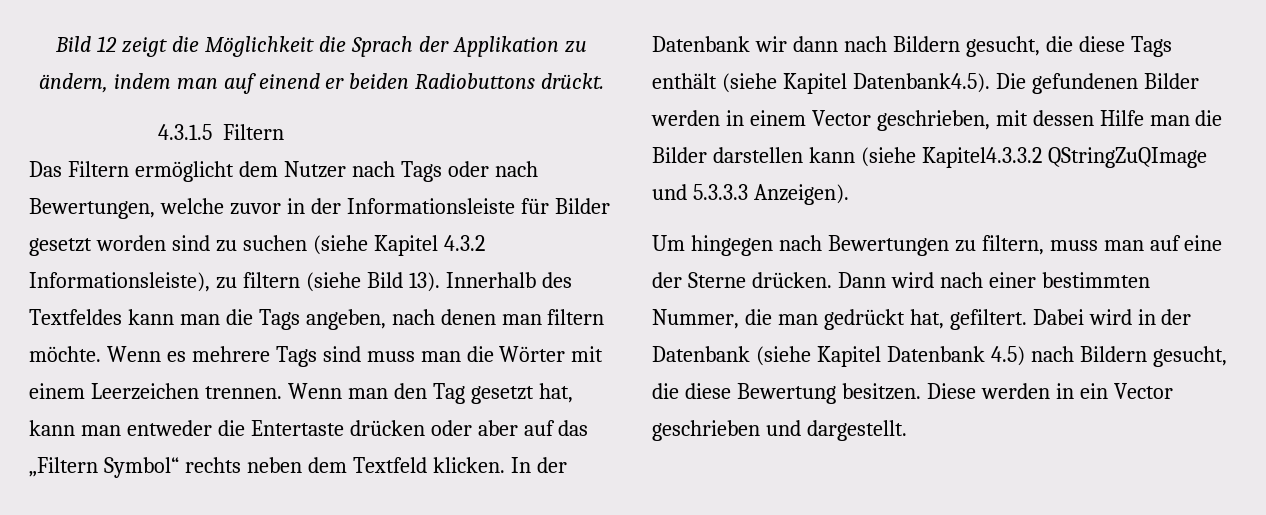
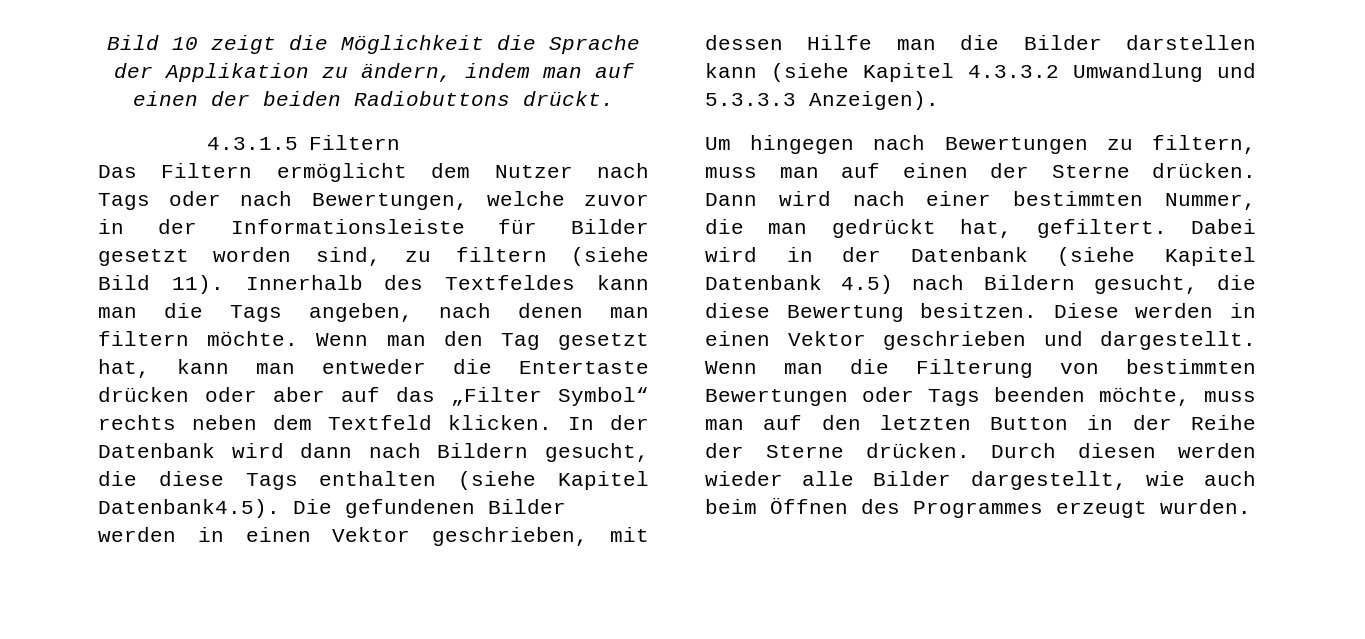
[55,36,118,52] Bild 12 -> [107,35,198,50] Bild 10
[350,36,413,57] Sprach -> [549,35,640,54] Sprache
[258,73,345,89] einend er -> [133,91,250,106] einen der
[171,235,485,256] [29,272,210,292] sind zu suchen (siehe Kapitel 4.3.2 Informationsleiste), -> [315,247,381,266] sind,
[408,272,440,292] 13). -> [171,275,224,294] 11).
[166,346,604,367] [29,383,342,400] es mehrere Tags sind muss man die Wörter mit einem Leerzeichen trennen. Wenn -> (369, 339) none
[29,457,98,477] „Filtern -> [451,387,542,406] „Filter
[754,36,787,52] wir -> [231,443,284,458] wird
[652,73,717,89] enthält -> [319,471,437,486] enthalten
[749,110,871,126] einem Vector -> [245,527,411,542] einen Vektor
[921,147,1207,168] Kapitel4.3.3.2 QStringZuQImage -> [863,63,1203,82] Kapitel 4.3.3.2 Umwandlung
[1184,235,1223,251] eine -> [902,163,968,178] einen
[1079,383,1173,399] ein Vector -> [705,331,866,346] einen Vektor
(907, 430) none -> [705,359,1256,378] [705,387,1256,406] [705,415,1256,430] [705,443,1256,458] [705,471,1256,490] [705,497,1251,518] Wenn man die Filterung von bestimmten Bewertungen oder Tags beenden möchte, muss man auf den letzten Button in der Reihe der Sterne drücken. Durch diesen werden wieder alle Bilder dargestellt, wie auch beim Öffnen des Programmes erzeugt wurden.

